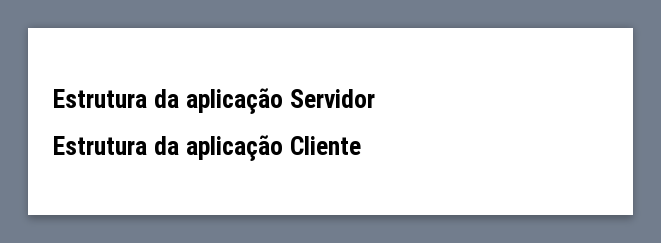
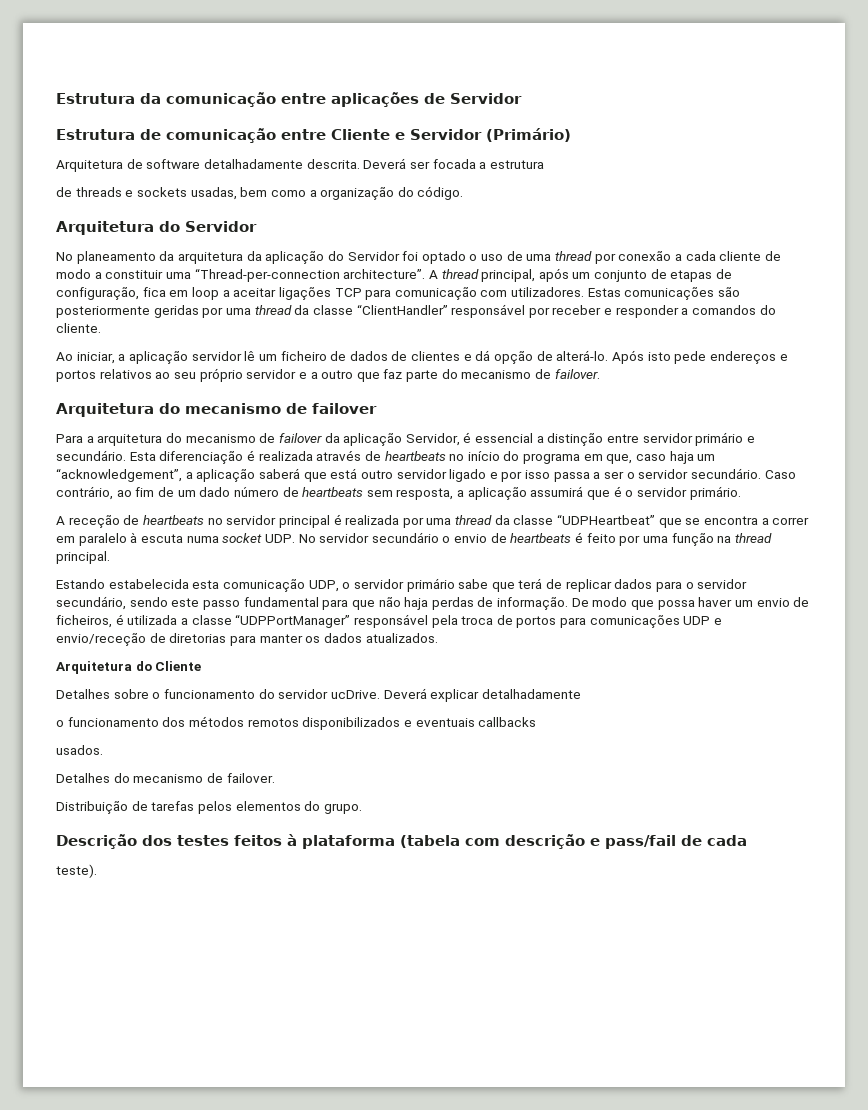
[53,88,375,114] [53,135,361,161] Estrutura da aplicação Servidor // Estrutura da aplicação Cliente -> [56,92,522,107] [56,128,571,143] [56,158,544,172] [56,186,464,200] [56,221,257,235] [56,251,781,264] [56,268,733,282] [56,287,741,300] [56,304,776,318] [56,323,101,333] [56,350,788,364] [56,368,600,382] [56,403,377,417] [56,432,755,446] [56,450,716,464] [56,468,796,482] [56,486,741,500] [56,514,810,528] [56,532,772,546] [56,551,110,564] [56,578,748,592] [56,596,810,610] [56,614,723,628] [56,633,438,646] [56,661,202,674] [56,688,581,702] [56,716,537,730] [56,745,103,755] [56,773,275,783] [56,801,362,814] [56,834,747,849] [56,864,97,878] Estrutura da comunicação entre aplicações de Servidor // Estrutura de comunicação entre Cliente e Servidor (Primário) // Arquitetura de software detalhadamente descrita. Deverá ser focada a estrutura // de threads e sockets usadas, bem como a organização do código. // Arquitetura do Servidor // No planeamento da arquitetura da aplicação do Servidor foi optado o uso de uma thread por conexão a cada cliente de modo a constituir uma “Thread-per-connection architecture”. A thread principal, após um conjunto de etapas de configuração, fica em loop a aceitar ligações TCP para comunicação com utilizadores. Estas comunicações são posteriormente geridas por uma thread da classe “ClientHandler” responsável por receber e responder a comandos do cliente. // Ao iniciar, a aplicação servidor lê um ficheiro de dados de clientes e dá opção de alterá-lo. Após isto pede endereços e portos relativos ao seu próprio servidor e a outro que faz parte do mecanismo de failover. // Arquitetura do mecanismo de failover // Para a arquitetura do mecanismo de failover da aplicação Servidor, é essencial a distinção entre servidor primário e secundário. Esta diferenciação é realizada através de heartbeats no início do programa em que, caso haja um “acknowledgement”, a aplicação saberá que está outro servidor ligado e por isso passa a ser o servidor secundário. Caso contrário, ao fim de um dado número de heartbeats sem resposta, a aplicação assumirá que é o servidor primário. // A receção de heartbeats no servidor principal é realizada por uma thread da classe “UDPHeartbeat” que se encontra a correr em paralelo à escuta numa socket UDP. No servidor secundário o envio de heartbeats é feito por uma função na thread principal. // Estando estabelecida esta comunicação UDP, o servidor primário sabe que terá de replicar dados para o servidor secundário, sendo este passo fundamental para que não haja perdas de informação. De modo que possa haver um envio de ficheiros, é utilizada a classe “UDPPortManager” responsável pela troca de portos para comunicações UDP e envio/receção de diretorias para manter os dados atualizados. // Arquitetura do Cliente // Detalhes sobre o funcionamento do servidor ucDrive. Deverá explicar detalhadamente // o funcionamento dos métodos remotos disponibilizados e eventuais callbacks // usados. // Detalhes do mecanismo de failover. // Distribuição de tarefas pelos elementos do grupo. // Descrição dos testes feitos à plataforma (tabela com descrição e pass/fail de cada // teste).

